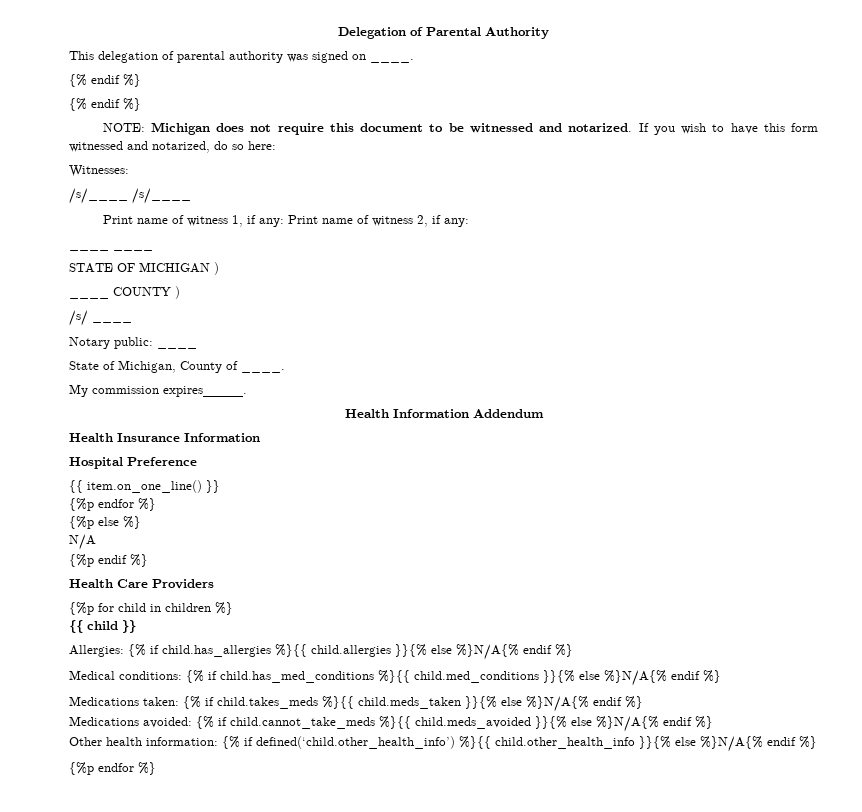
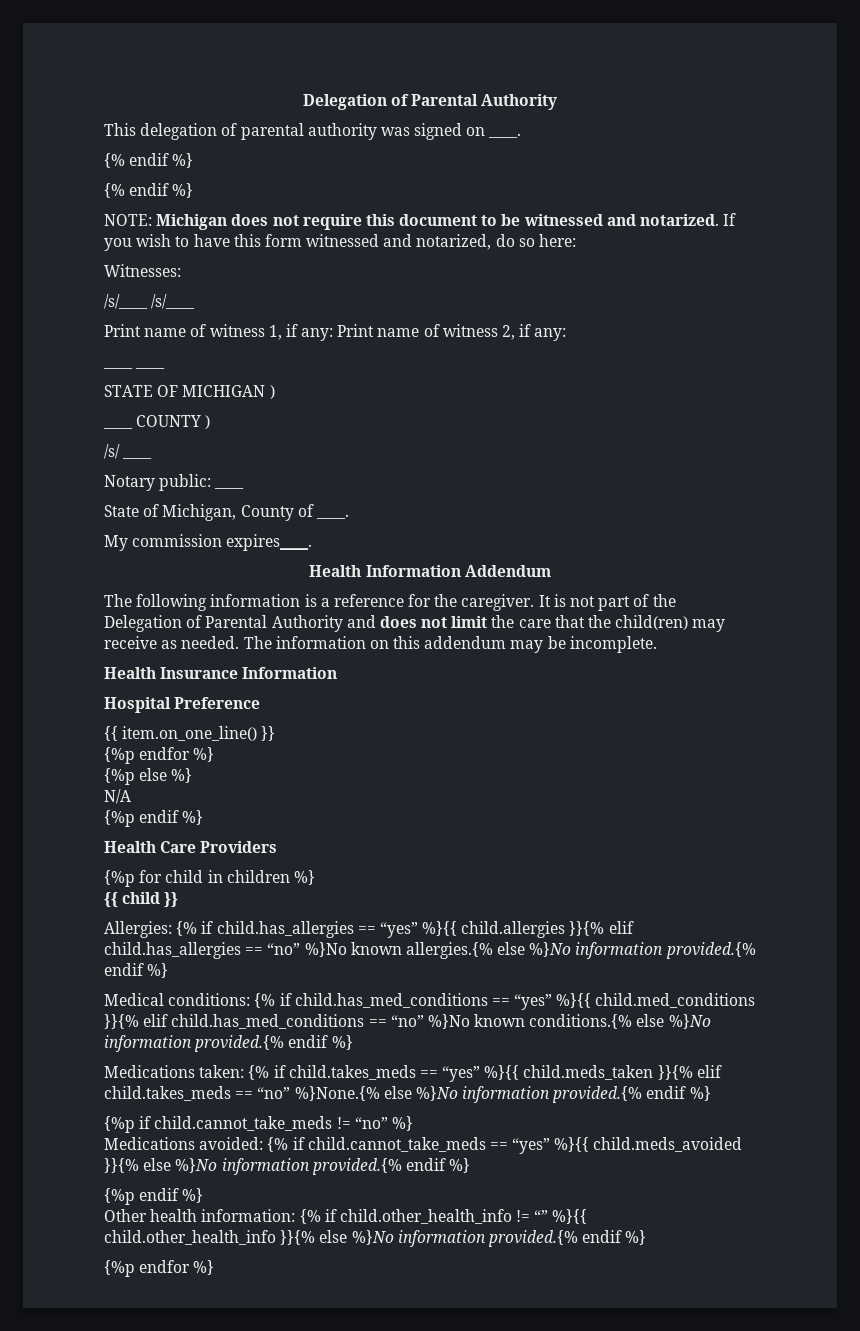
(544, 413) none -> [104,594,676,611] [104,615,726,632] [104,636,657,653] // The following information is a reference for the caregiver. It is not part of the Delegation of Parental Authority and does not limit the care that the child(ren) may receive as needed. The information on this addendum may be incomplete.
(271, 651) none -> [357,922,418,938] == “yes”
[431,644,519,660] else %}N/A{% -> [608,921,634,934] [104,942,756,959] elif child.has_allergies == “no” %}No known allergies.{% else %}No information provided.{%
(374, 677) none -> [491,994,553,1010] == “yes”
[579,670,667,686] else %}N/A{% -> [143,1014,711,1029] [104,1035,285,1052] elif child.has_med_conditions == “no” %}No known conditions.{% else %}No information provided.{%
(318, 703) none -> [419,1066,481,1082] == “yes”
[501,696,622,712] else %}N/A{% endif -> [696,1065,722,1078] [104,1086,711,1103] [104,1116,388,1133] elif child.takes_meds == “no” %}None.{% else %}No information provided.{% endif %} // {%p if child.cannot_take_meds != “no”
(375, 723) none -> [489,1138,551,1154] == “yes”
[596,716,659,732] %}N/A{% -> [175,1158,471,1175] [104,1188,135,1205] %}No information provided.{% endif %} // {%p
[256,736,455,749] defined(‘child.other_health_info’) -> [339,1209,549,1224] child.other_health_info != “”
[700,736,763,752] %}N/A{% -> [351,1230,578,1247] %}No information provided.{%

